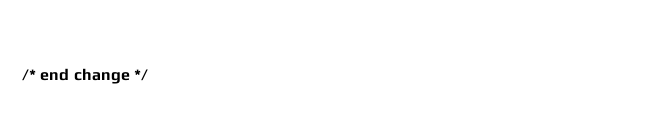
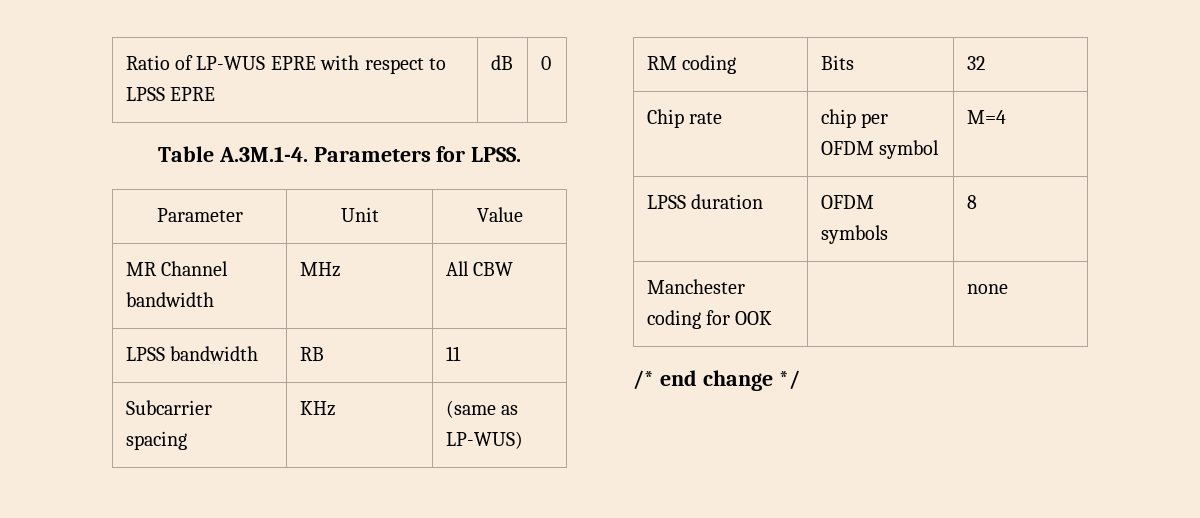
(22, 75) none -> [125,55,446,74] [125,87,215,101] [490,55,513,70] [540,56,551,70] [157,146,522,162] [156,208,243,222] [340,207,379,222] [476,207,523,222] [125,261,228,276] [125,292,214,307] [299,262,341,277] [445,261,513,276] [125,346,258,361] [299,347,324,361] [445,346,461,361] [125,400,212,415] [125,431,187,450] [299,401,336,416] [445,400,518,418] [445,431,523,449] [646,55,736,74] [820,55,854,70] [966,56,985,70] [646,109,722,128] [820,109,888,128] [820,140,939,159] [966,110,1006,124] [646,194,763,209] [820,195,874,209] [820,225,888,244] [966,195,977,209] [646,279,745,294] [646,310,773,329] [966,284,1008,294] Ratio of LP-WUS EPRE with respect to LPSS EPRE | dB | 0 // Table A.3M.1-4. Parameters for LPSS. // Parameter | Unit | Value // MR Channel bandwidth | MHz | All CBW // LPSS bandwidth | RB | 11 // Subcarrier spacing | KHz | (same as LP-WUS) // RM coding | Bits | 32 // Chip rate | chip per OFDM symbol | M=4 // LPSS duration | OFDM symbols | 8 // Manchester coding for OOK | | none //

